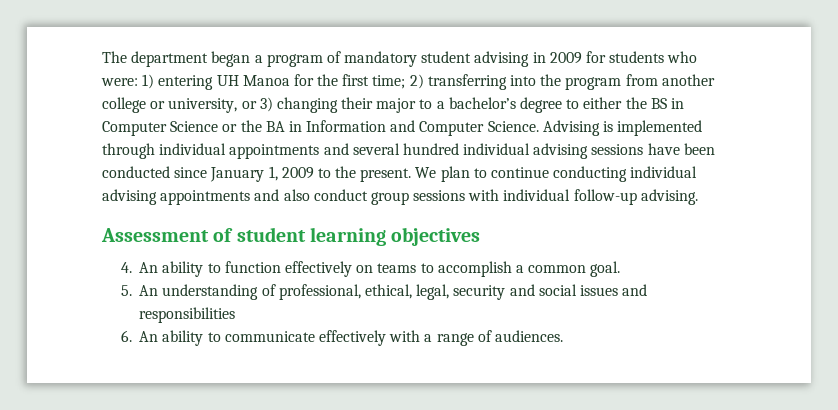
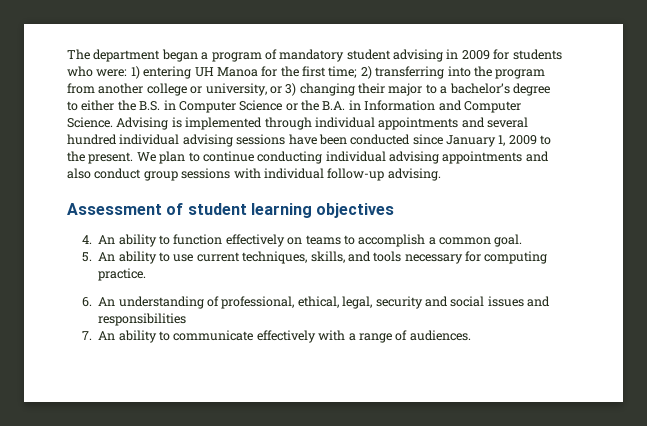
[650,98,667,109] BS -> [139,101,161,111] B.S.
[265,121,285,132] BA -> [322,101,346,110] B.A.
(159, 290) none -> [118,251,548,264] [98,268,147,281] [82,297,116,307] ability to use current techniques, skills, and tools necessary for computing practice. // 6. An
[120,330,132,342] 6. -> [82,331,93,340] 7.

